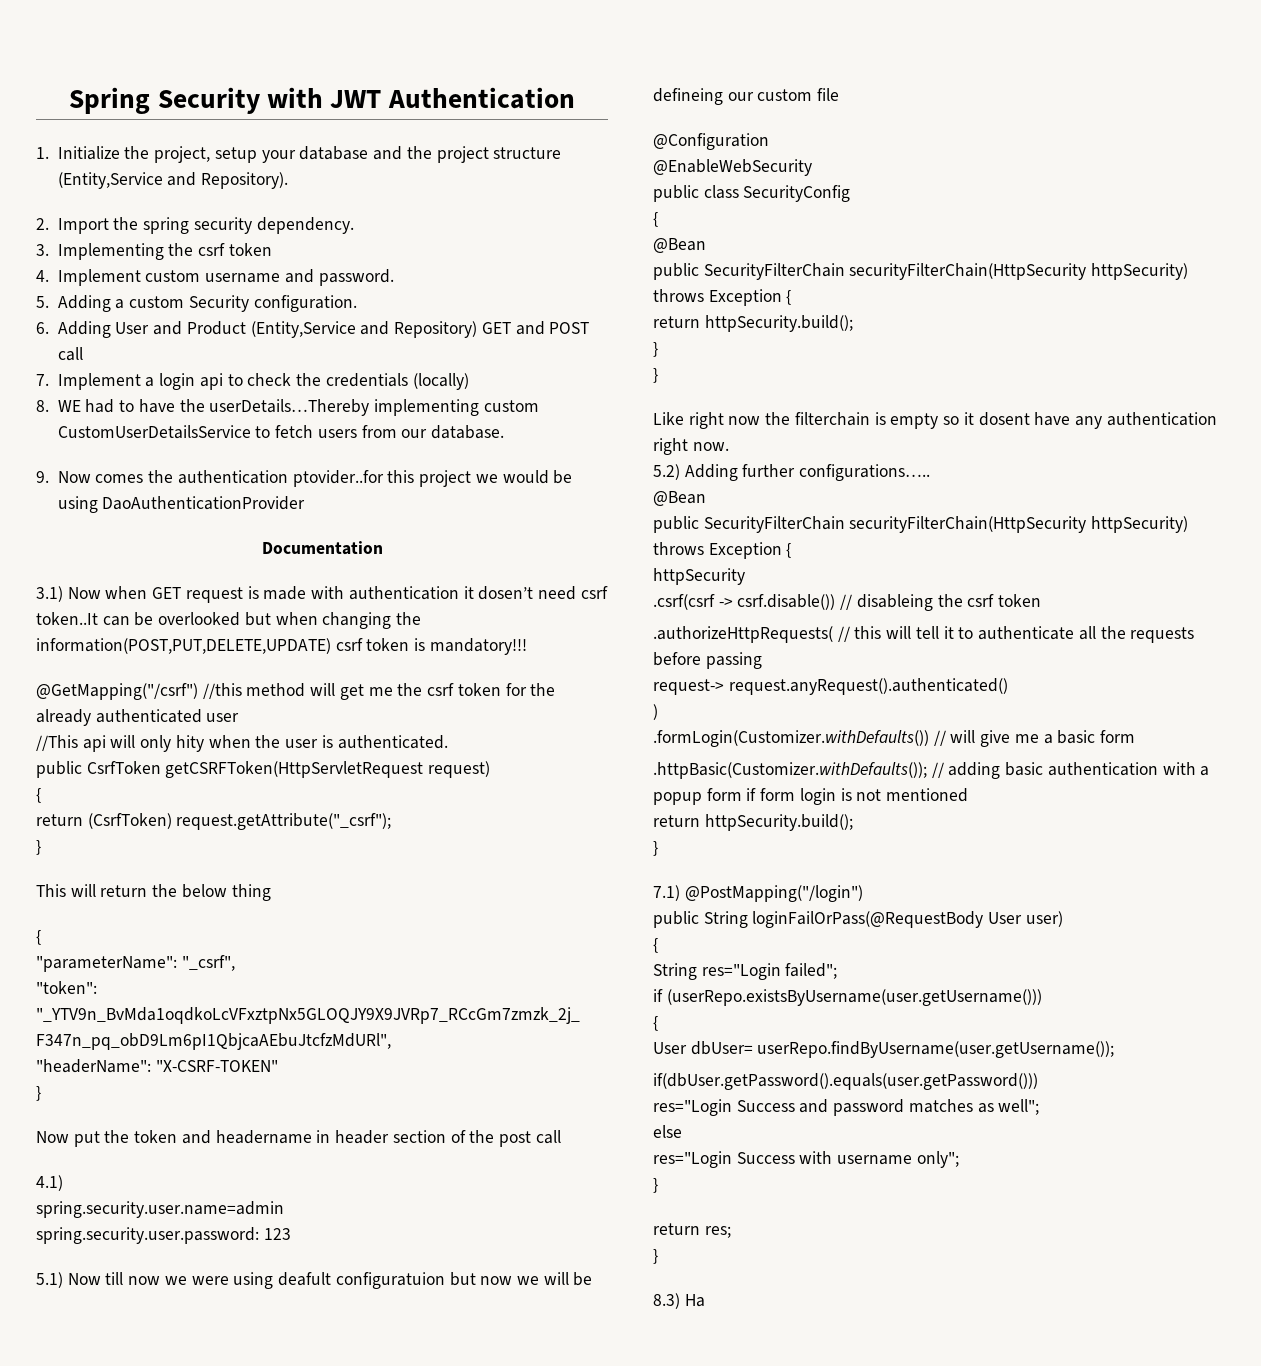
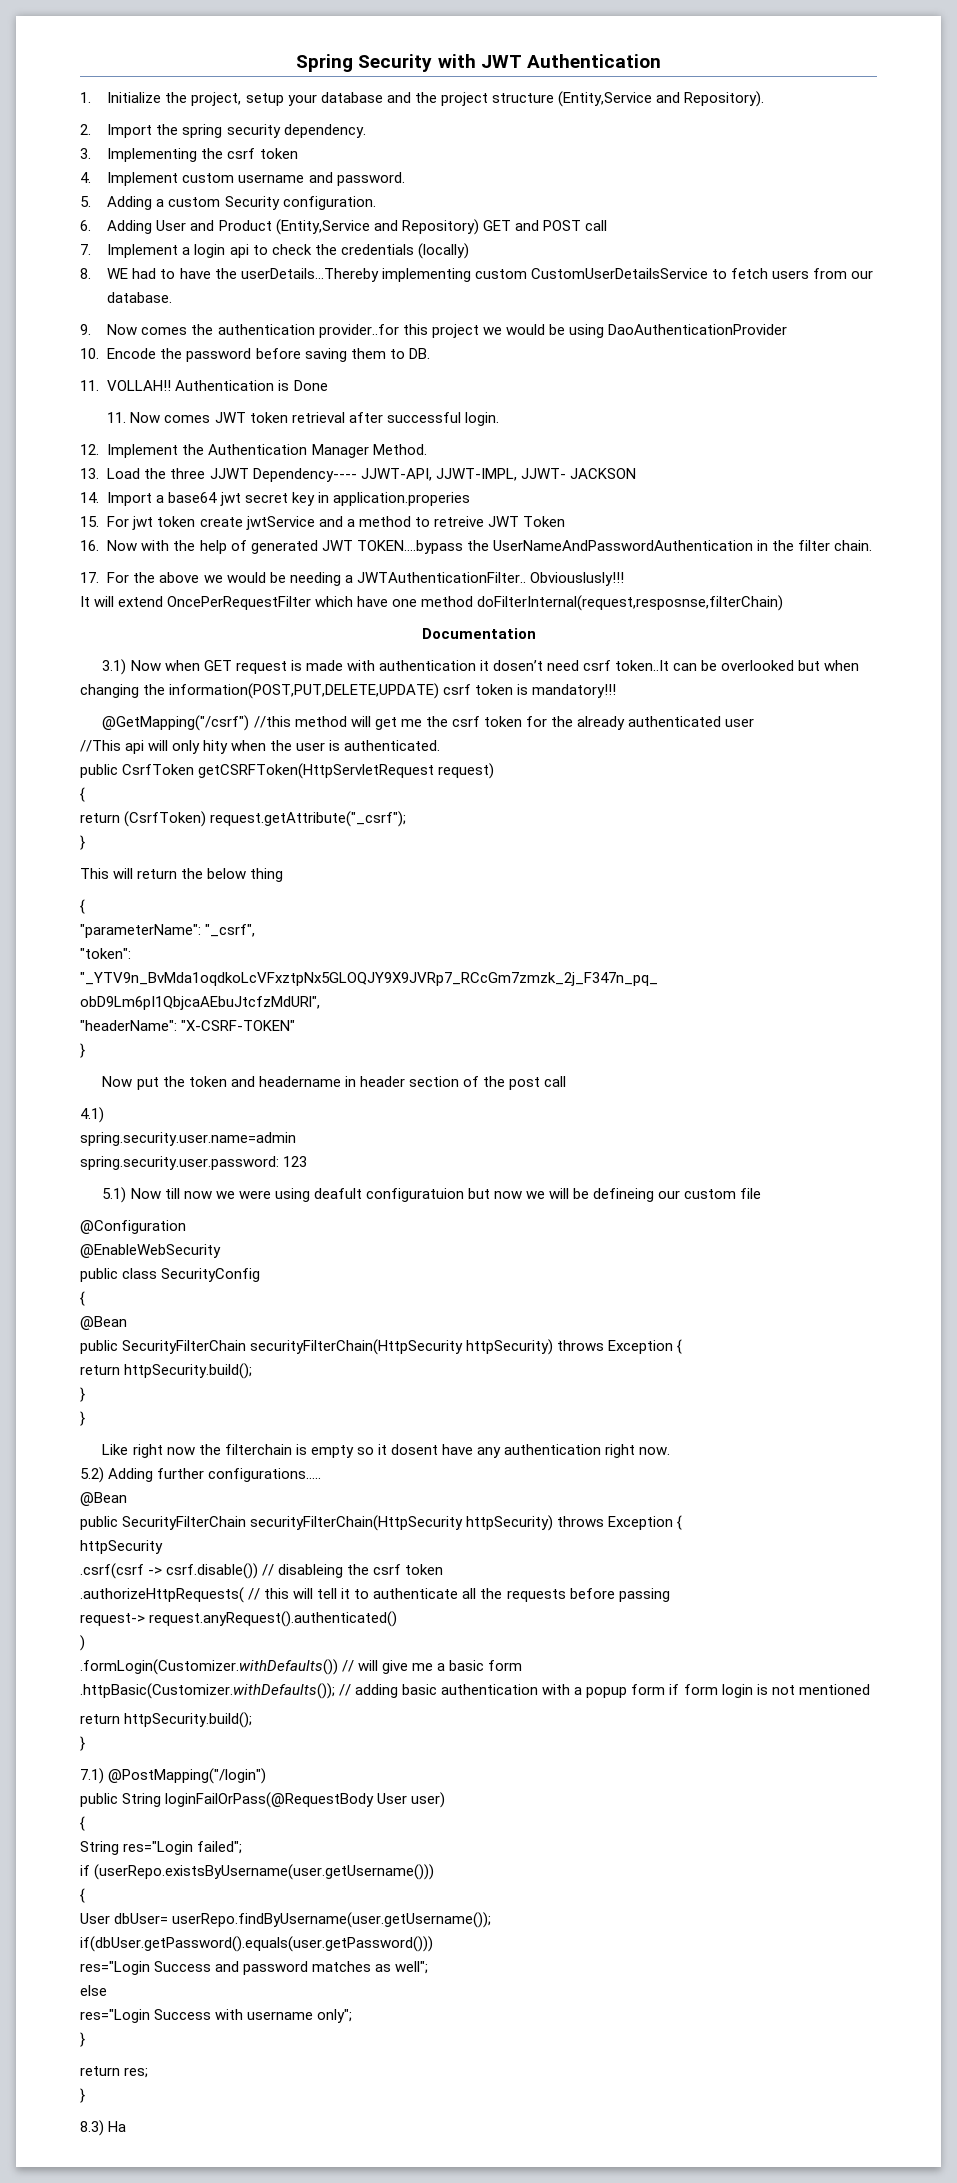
[292,470,384,487] ptovider..for -> [318,324,399,338] provider..for
(306, 503) none -> [80,348,430,362] [80,380,328,391] [107,412,499,426] [80,444,427,458] [80,468,636,482] [80,492,470,506] [80,516,565,530] [80,540,873,554] [80,572,624,586] [80,595,784,611] // 10. Encode the password before saving them to DB. // 11. VOLLAH!! Authentication is Done // 11. Now comes JWT token retrieval after successful login. // 12. Implement the Authentication Manager Method. // 13. Load the three JJWT Dependency---- JJWT-API, JJWT-IMPL, JJWT- JACKSON // 14. Import a base64 jwt secret key in application.properies // 15. For jwt token create jwtService and a method to retreive JWT Token // 16. Now with the help of generated JWT TOKEN….bypass the UserNameAndPasswordAuthentication in the filter chain. // 17. For the above we would be needing a JWTAuthenticationFilter.. Obviouslusly!!! // It will extend OncePerRequestFilter which have one method doFilterInternal(request,resposnse,filterChain)

